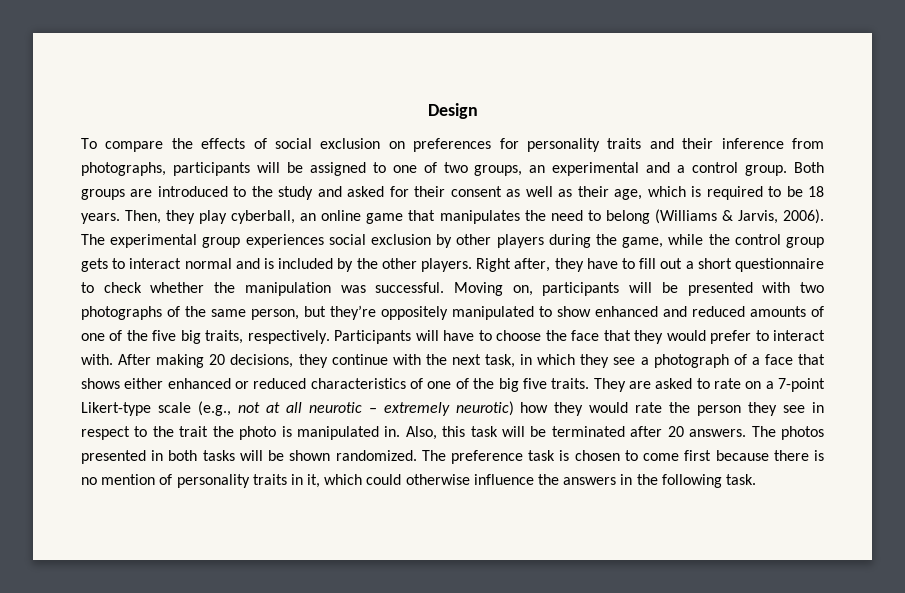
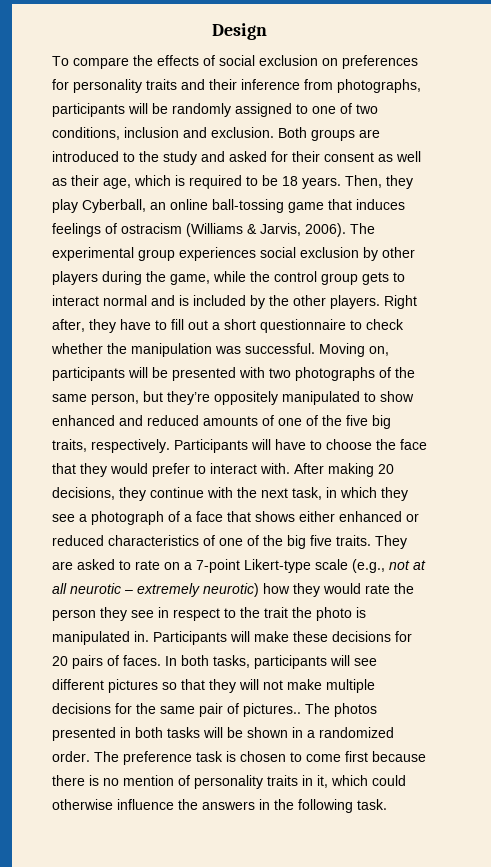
(303, 167) none -> [172,103,231,117] randomly
[474,162,788,176] groups, an experimental and a control group. -> [52,127,274,140] conditions, inclusion and exclusion.
[231,210,296,224] cyberball, -> [82,199,146,213] Cyberball,
(362, 215) none -> [212,199,284,213] ball-tossing
[439,210,650,224] manipulates the need to belong -> [356,199,405,210] [52,223,182,237] induces feelings of ostracism
[405,426,747,440] Also, this task will be terminated after 20 answers. -> [153,631,412,645] [52,655,377,669] [52,679,375,693] [52,703,301,717] Participants will make these decisions for 20 pairs of faces. In both tasks, participants will see different pictures so that they will not make multiple decisions for the same pair of pictures..
[335,450,417,461] randomized. -> [292,727,394,738] [52,751,90,762] in a randomized order.

